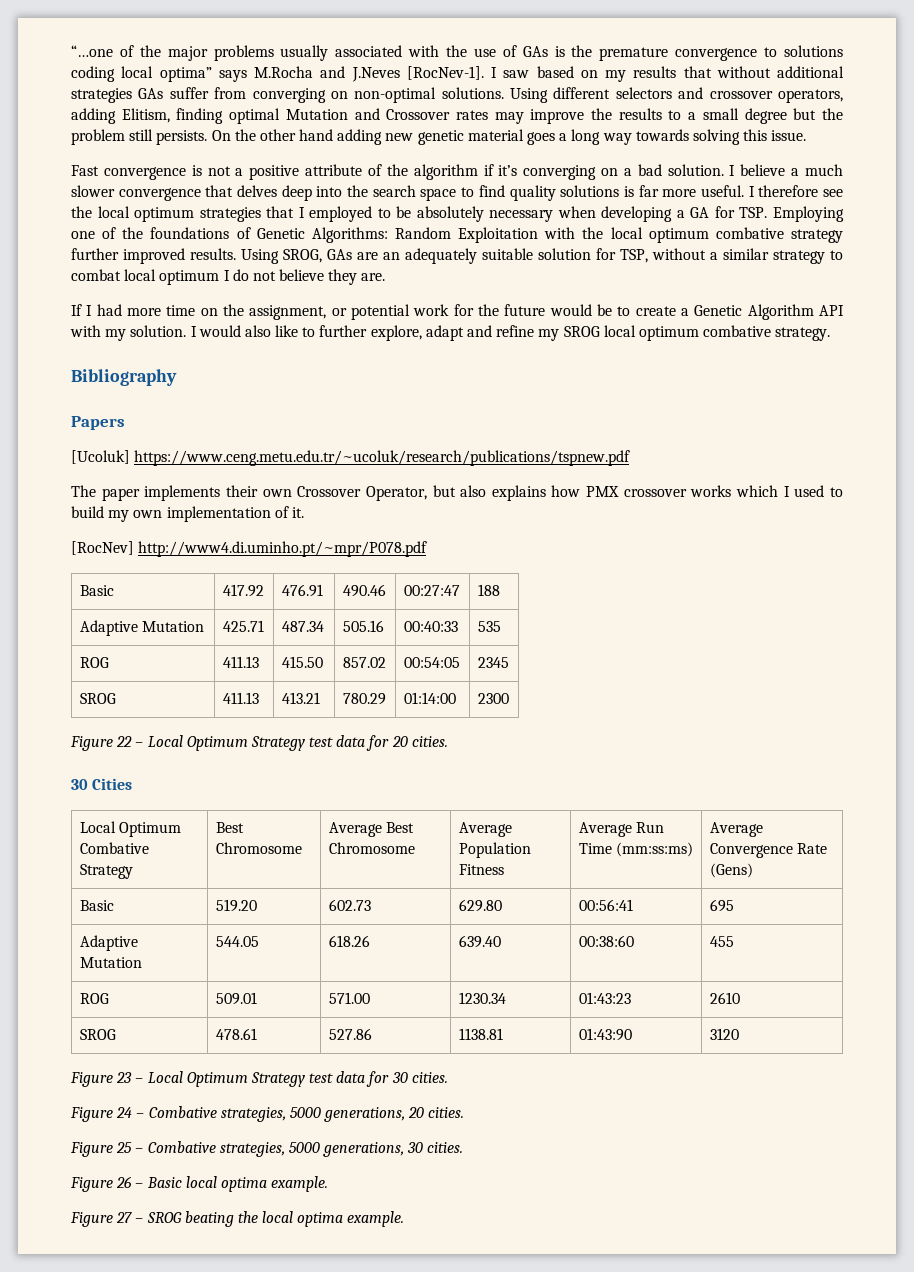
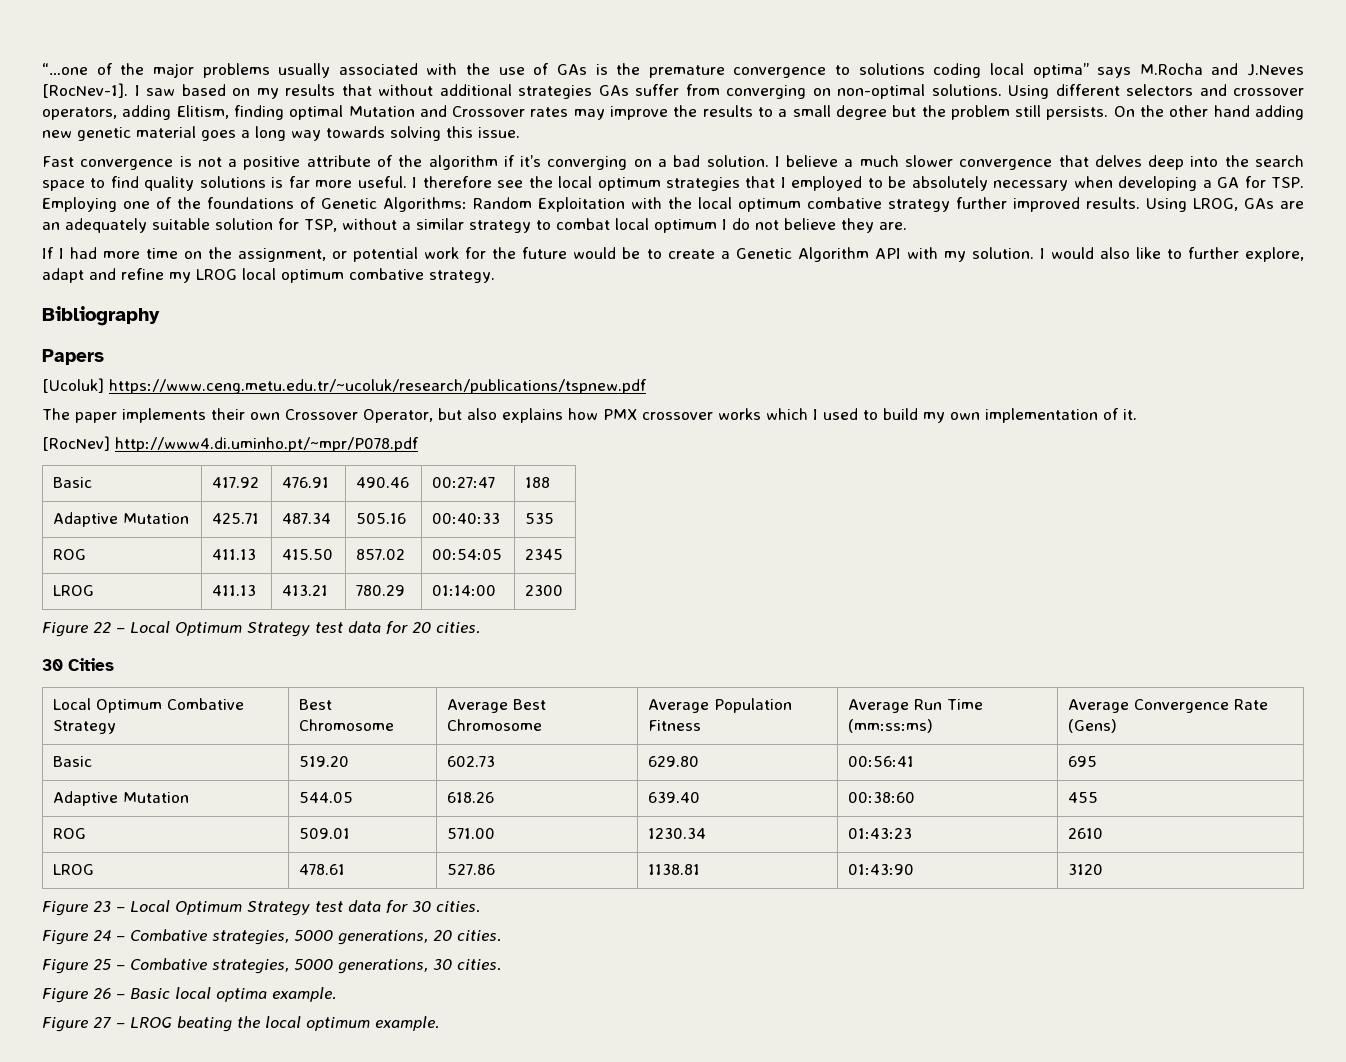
[283,249,322,263] SROG, -> [1193,198,1238,211] LROG,
[563,326,600,337] SROG -> [196,269,237,280] LROG
[79,693,116,704] SROG -> [52,585,94,596] LROG
[79,1029,116,1040] SROG -> [52,864,94,875] LROG
[146,1212,182,1223] SROG -> [130,1017,172,1028] LROG
[297,1212,344,1227] optima -> [306,1017,370,1031] optimum

